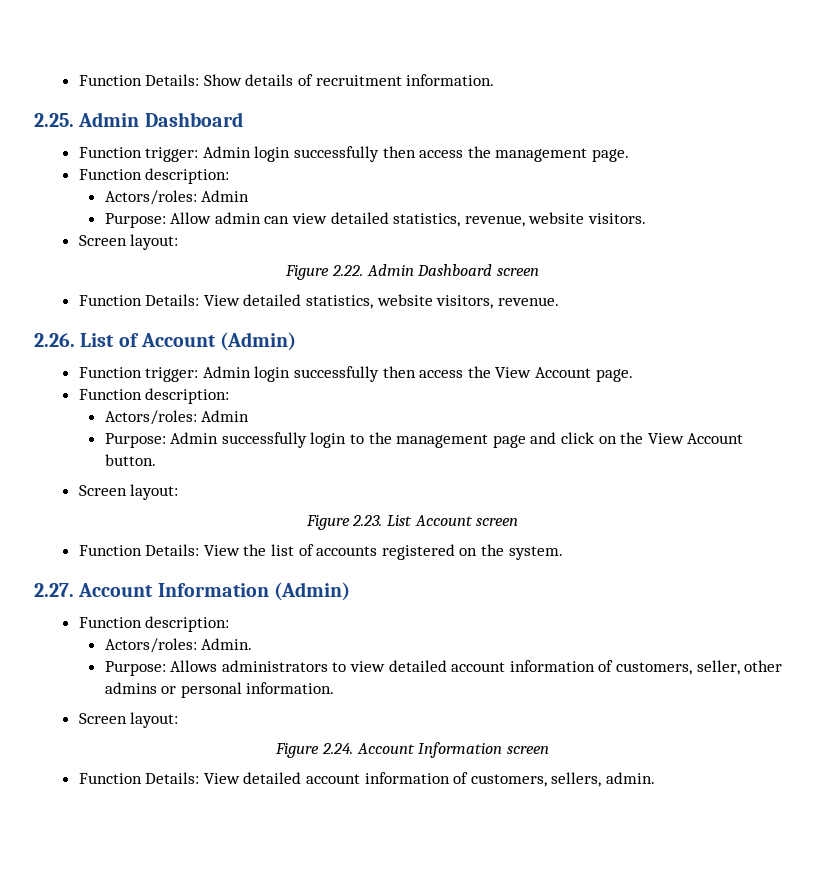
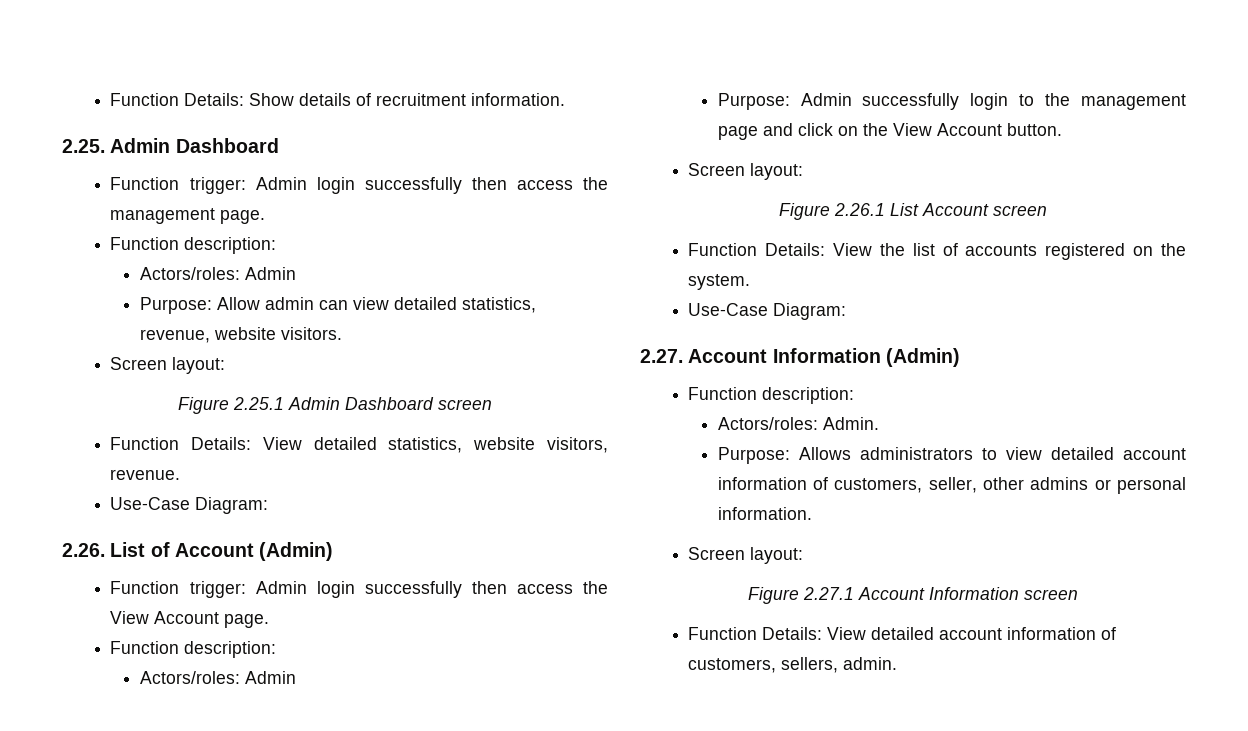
[331,265,363,276] 2.22. -> [233,397,284,410] 2.25.1
(559, 301) none -> [110,497,269,514] // Use-Case Diagram:
[352,515,383,526] 2.23. -> [834,203,885,216] 2.26.1
(563, 553) none -> [688,303,847,320] // Use-Case Diagram:
[321,743,353,754] 2.24. -> [803,587,854,600] 2.27.1

